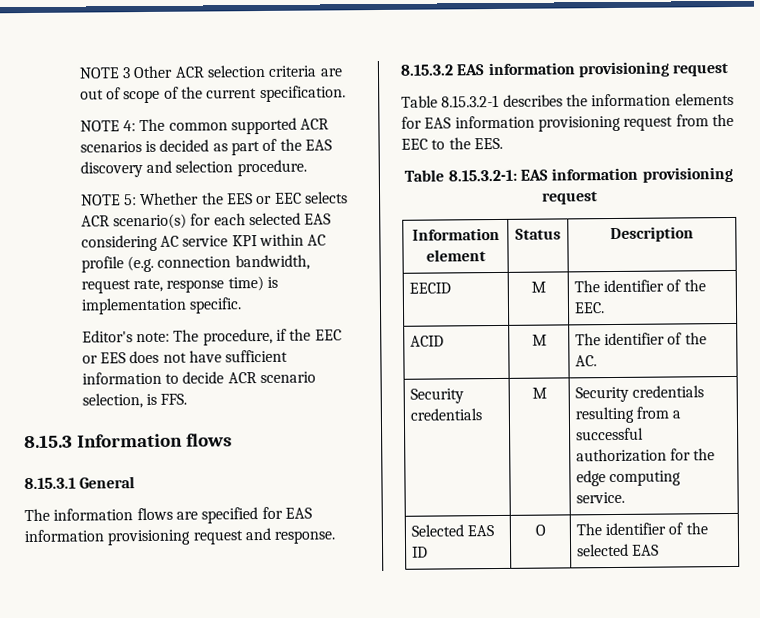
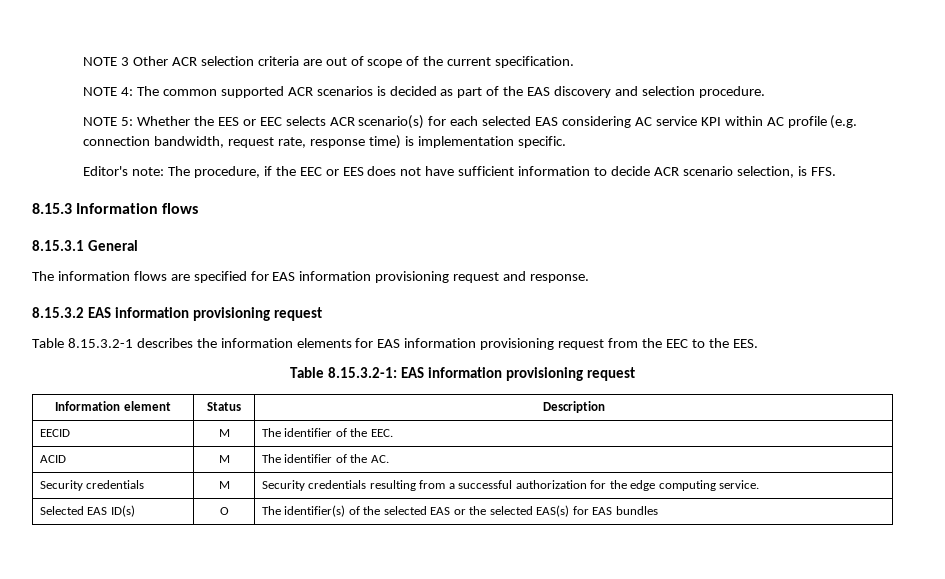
[411,546,428,558] ID -> [110,505,135,517] ID(s)
[605,522,667,536] identifier -> [284,505,346,517] identifier(s)
(660, 550) none -> [453,505,658,517] or the selected EAS(s) for EAS bundles

